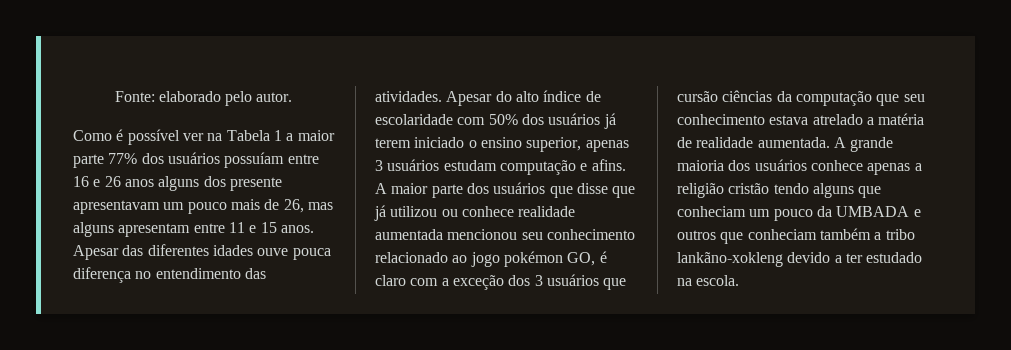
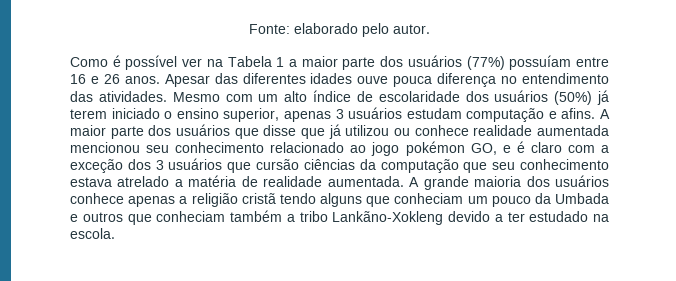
[108,152,220,164] 77% dos usuários -> [380,55,505,70] dos usuários (77%)
[124,176,282,191] [73,199,333,214] [73,222,277,237] anos alguns dos presente apresentavam um pouco mais de 26, mas alguns apresentam entre 11 e 15 -> (120, 79) none
[446,91,512,106] Apesar do -> [172,92,279,102] Mesmo com um
[457,113,601,125] com 50% dos usuários -> [465,90,593,105] dos usuários (50%)
(596, 259) none -> [502,145,511,153] e
[728,183,770,194] cristão -> [241,193,276,204] cristã
[836,206,910,217] UMBADA -> [555,193,610,204] Umbada
[677,252,783,267] lankãno-xokleng -> [332,211,444,225] Lankãno-Xokleng

